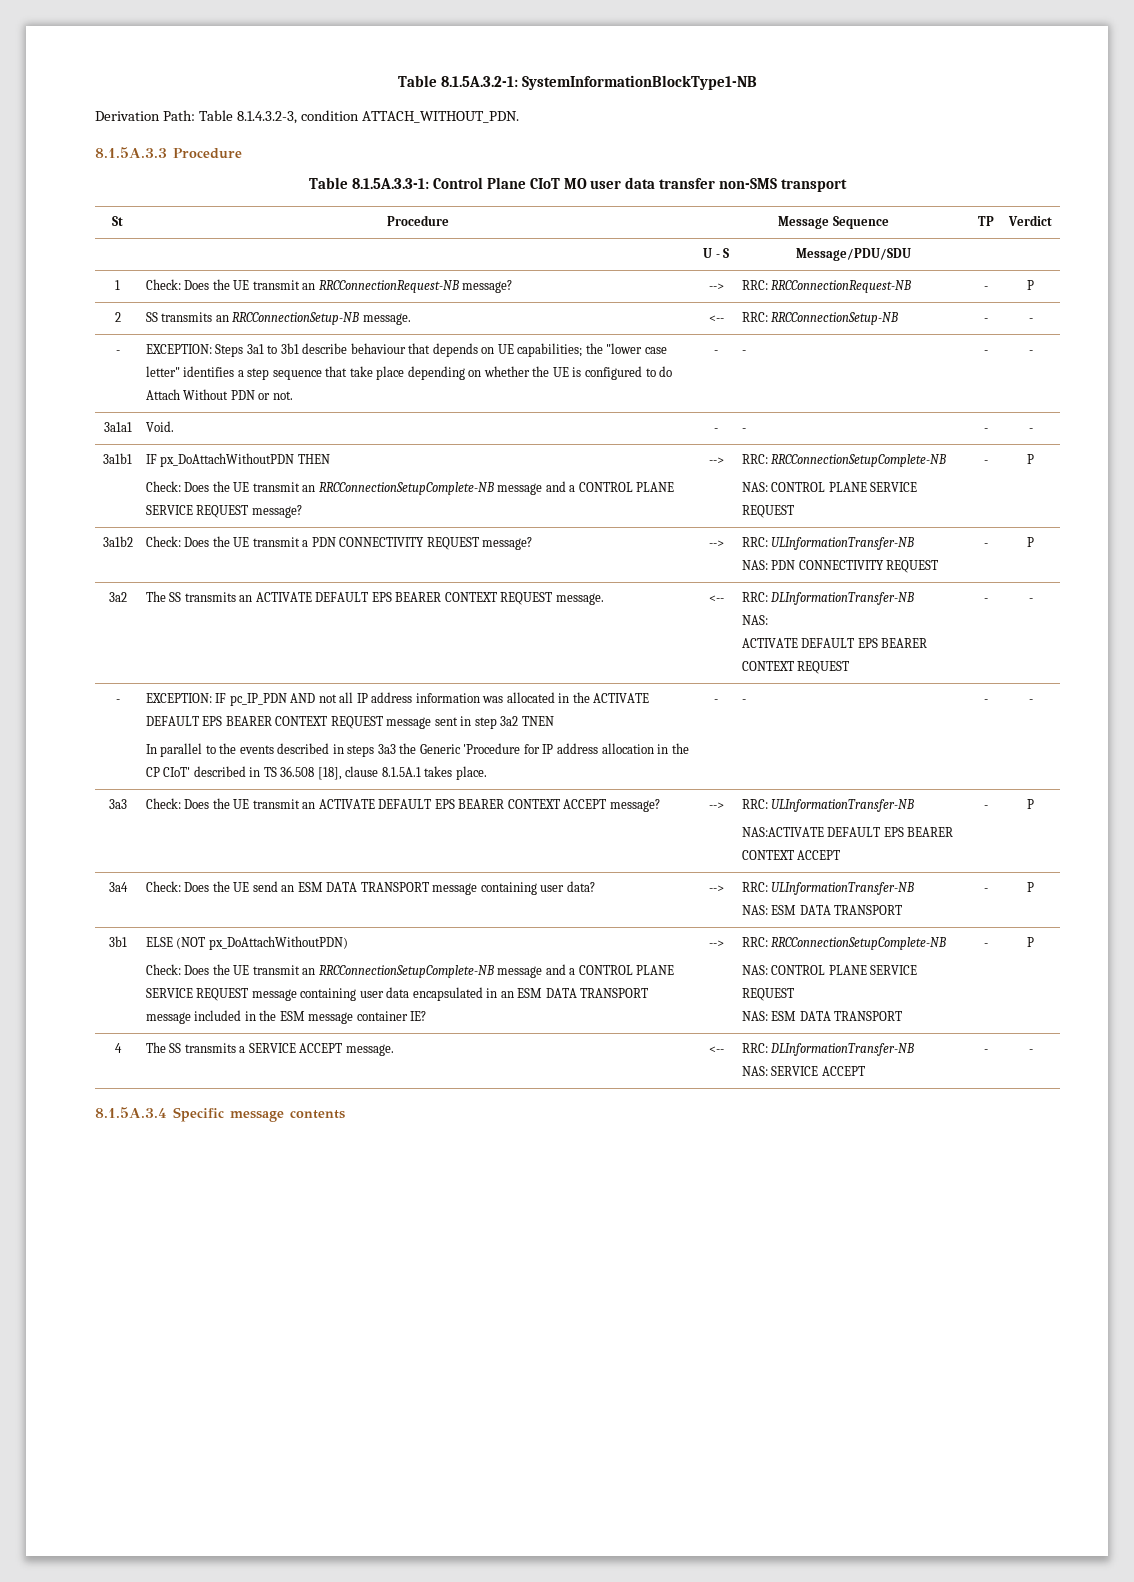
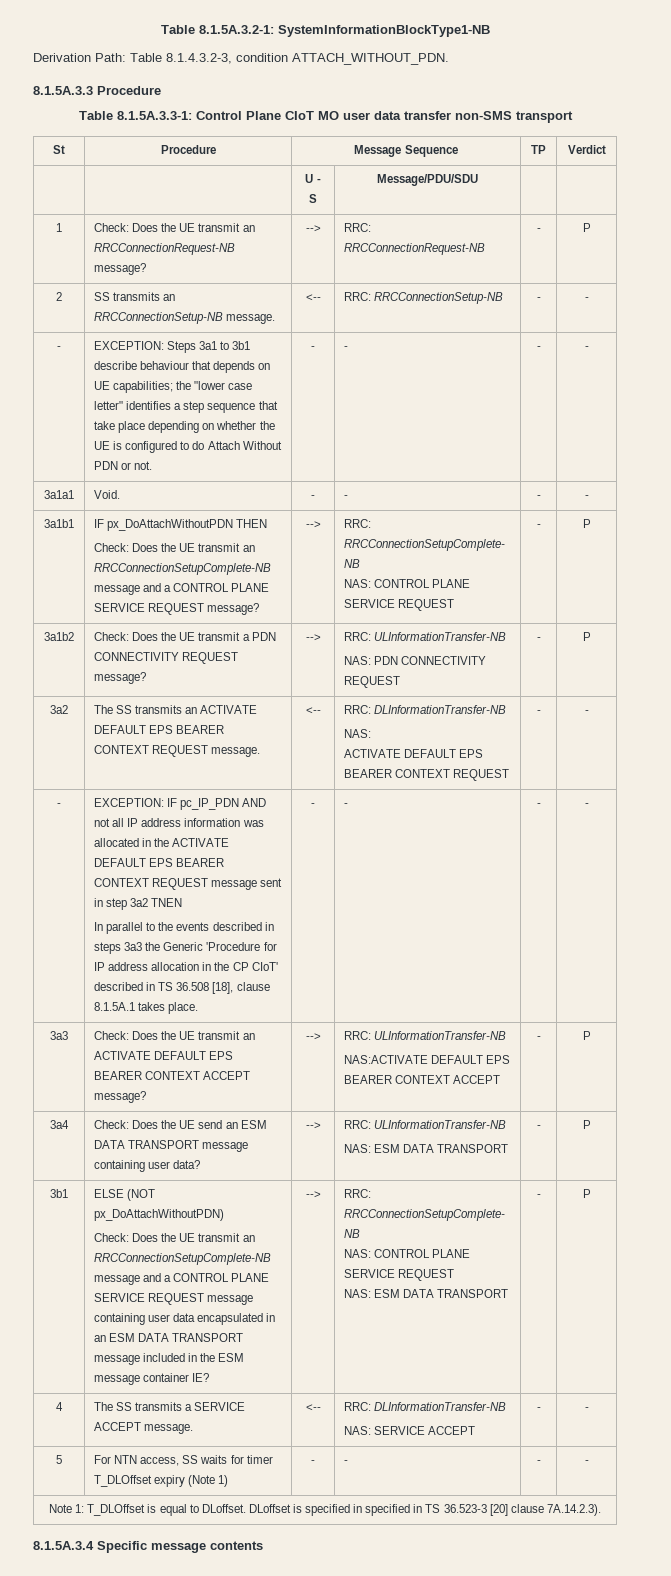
(1033, 1051) none -> [56,1455,62,1464] [94,1455,273,1466] [94,1475,229,1487] [311,1460,315,1464] [344,1460,349,1464] [536,1460,541,1464] [584,1460,589,1464] [49,1504,601,1516] // 5 | For NTN access, SS waits for timer T_DLOffset expiry (Note 1) | - | - | - | - // Note 1: T_DLOffset is equal to DLoffset. DLoffset is specified in specified in TS 36.523-3 [20] clause 7A.14.2.3).

